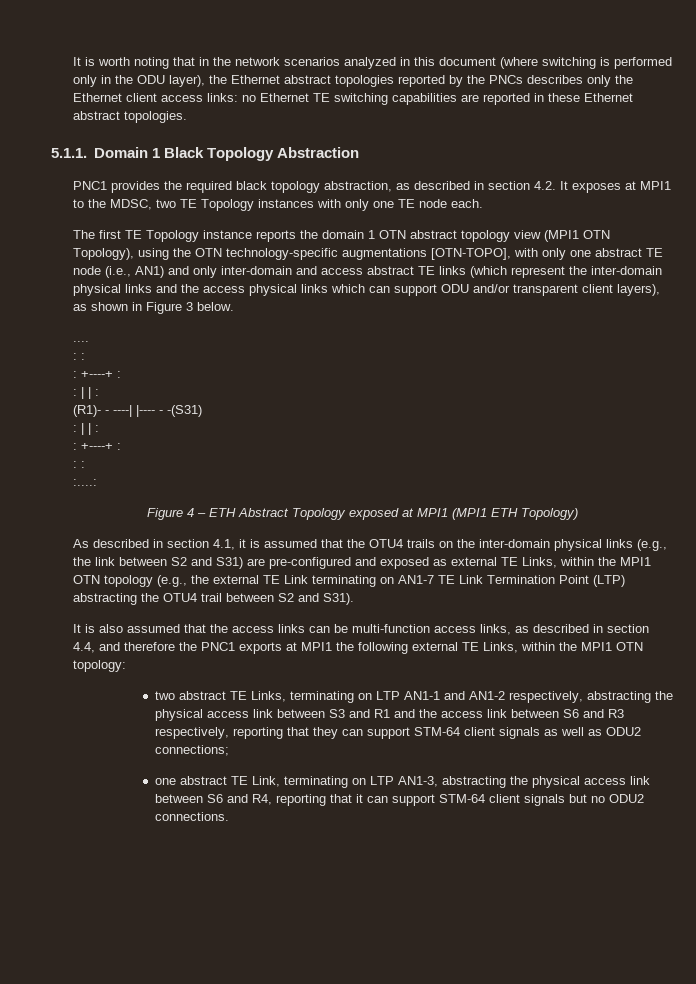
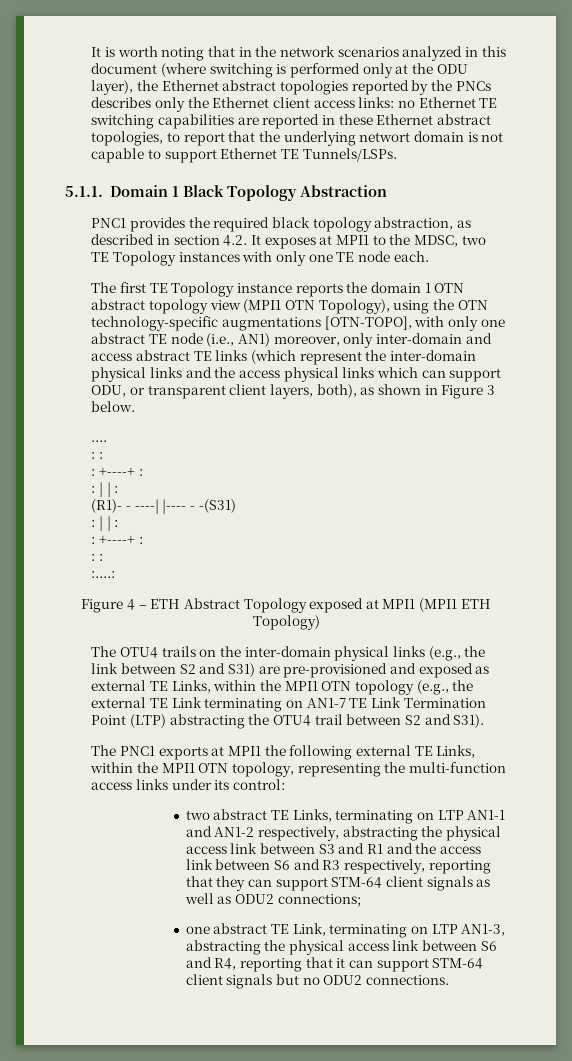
[101,75,112,84] in -> [395,64,409,74] at
[124,111,188,123] topologies. -> [91,131,504,146] [91,148,397,163] topologies, to report that the underlying networt domain is not capable to support Ethernet TE Tunnels/LSPs.
[168,266,190,275] and -> [273,336,340,346] moreover,
[441,284,661,296] ODU and/or transparent client layers), -> [91,384,357,399] ODU, or transparent client layers, both),
[73,539,366,550] As described in section 4.1, it is assumed that the -> [91,646,117,657] The
[269,557,352,569] pre-configured -> [283,663,388,678] pre-provisioned
[73,624,650,635] [73,642,198,653] It is also assumed that the access links can be multi-function access links, as described in section 4.4, and therefore the -> [91,745,117,756] The
[73,660,127,672] topology: -> [232,762,506,777] [91,779,286,790] topology, representing the multi-function access links under its control:

